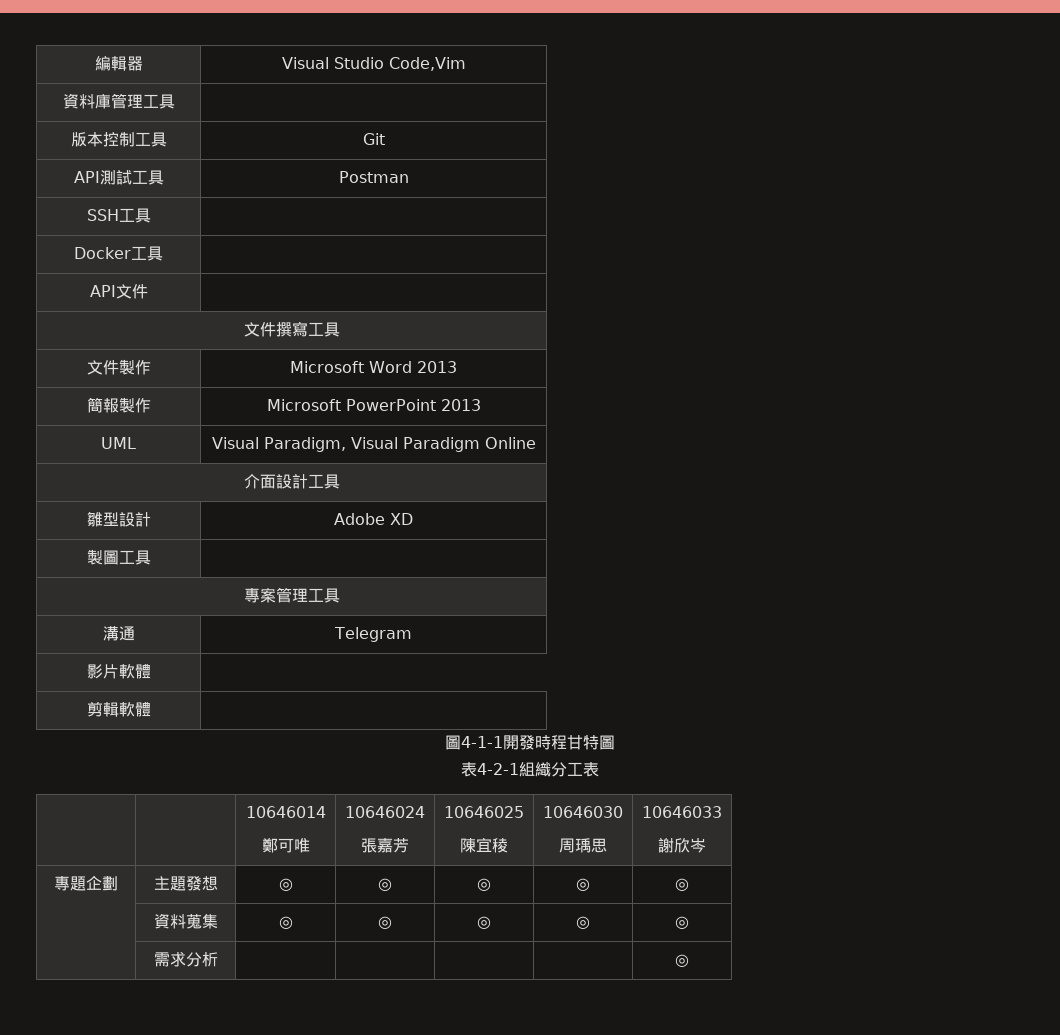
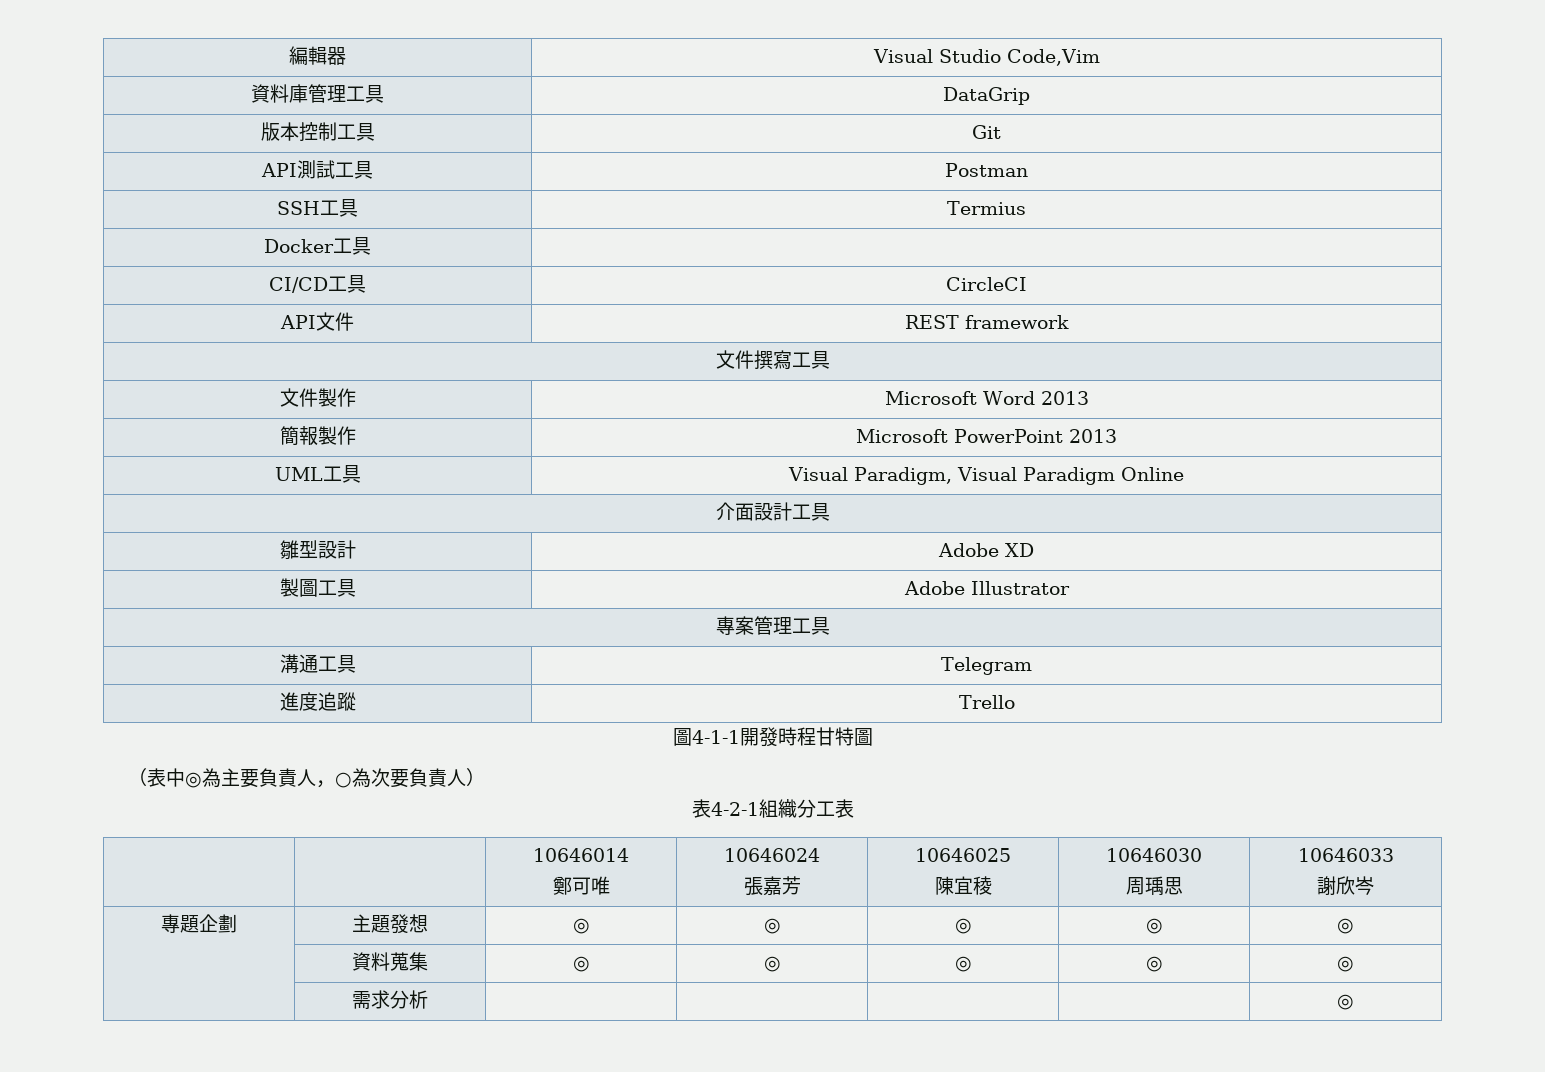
(175, 101) none -> [943,87,1030,105] DataGrip
(151, 215) none -> [947,201,1027,215] Termius
(163, 253) none -> [269,275,366,293] [946,277,1027,291] // CI/CD工具 | CircleCI
(148, 291) none -> [904,315,1069,329] REST framework
(136, 443) none -> [322,465,361,483] 工具
(151, 557) none -> [903,581,1070,595] Adobe Illustrator
(135, 633) none -> [317,655,356,673] 工具
[86,664,151,679] [86,702,151,717] 影片軟體 // 剪輯軟體 | -> [279,692,356,711] [958,695,1015,709] 進度追蹤 | Trello
(615, 742) none -> [127,768,485,788] // （表中◎為主要負責人，○為次要負責人）

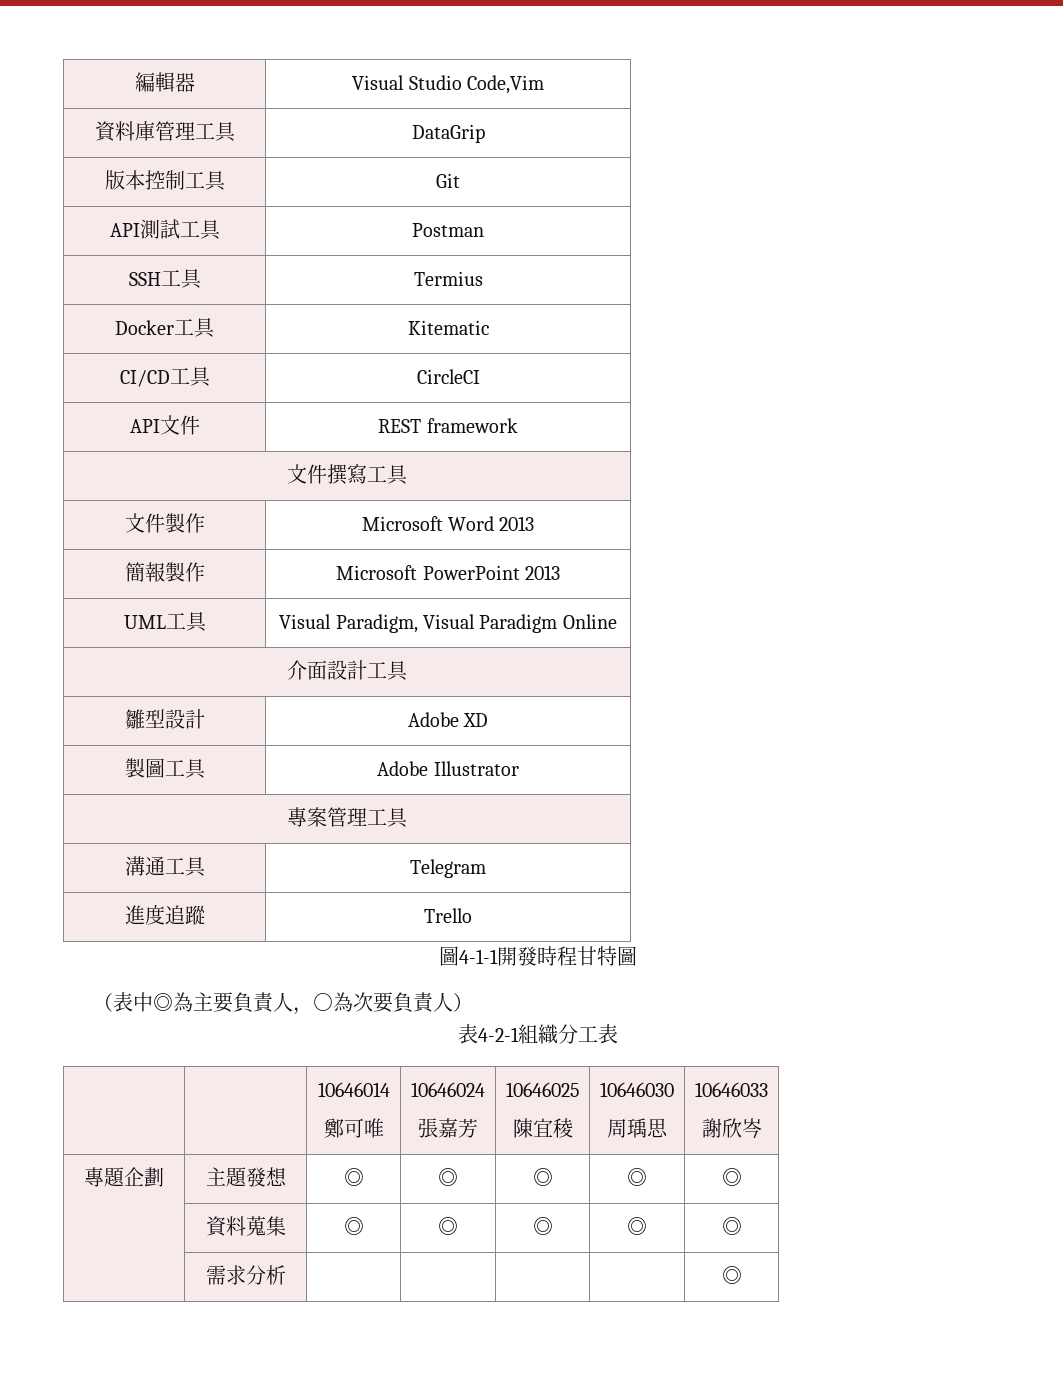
(371, 246) none -> [407,320,489,335] Kitematic

